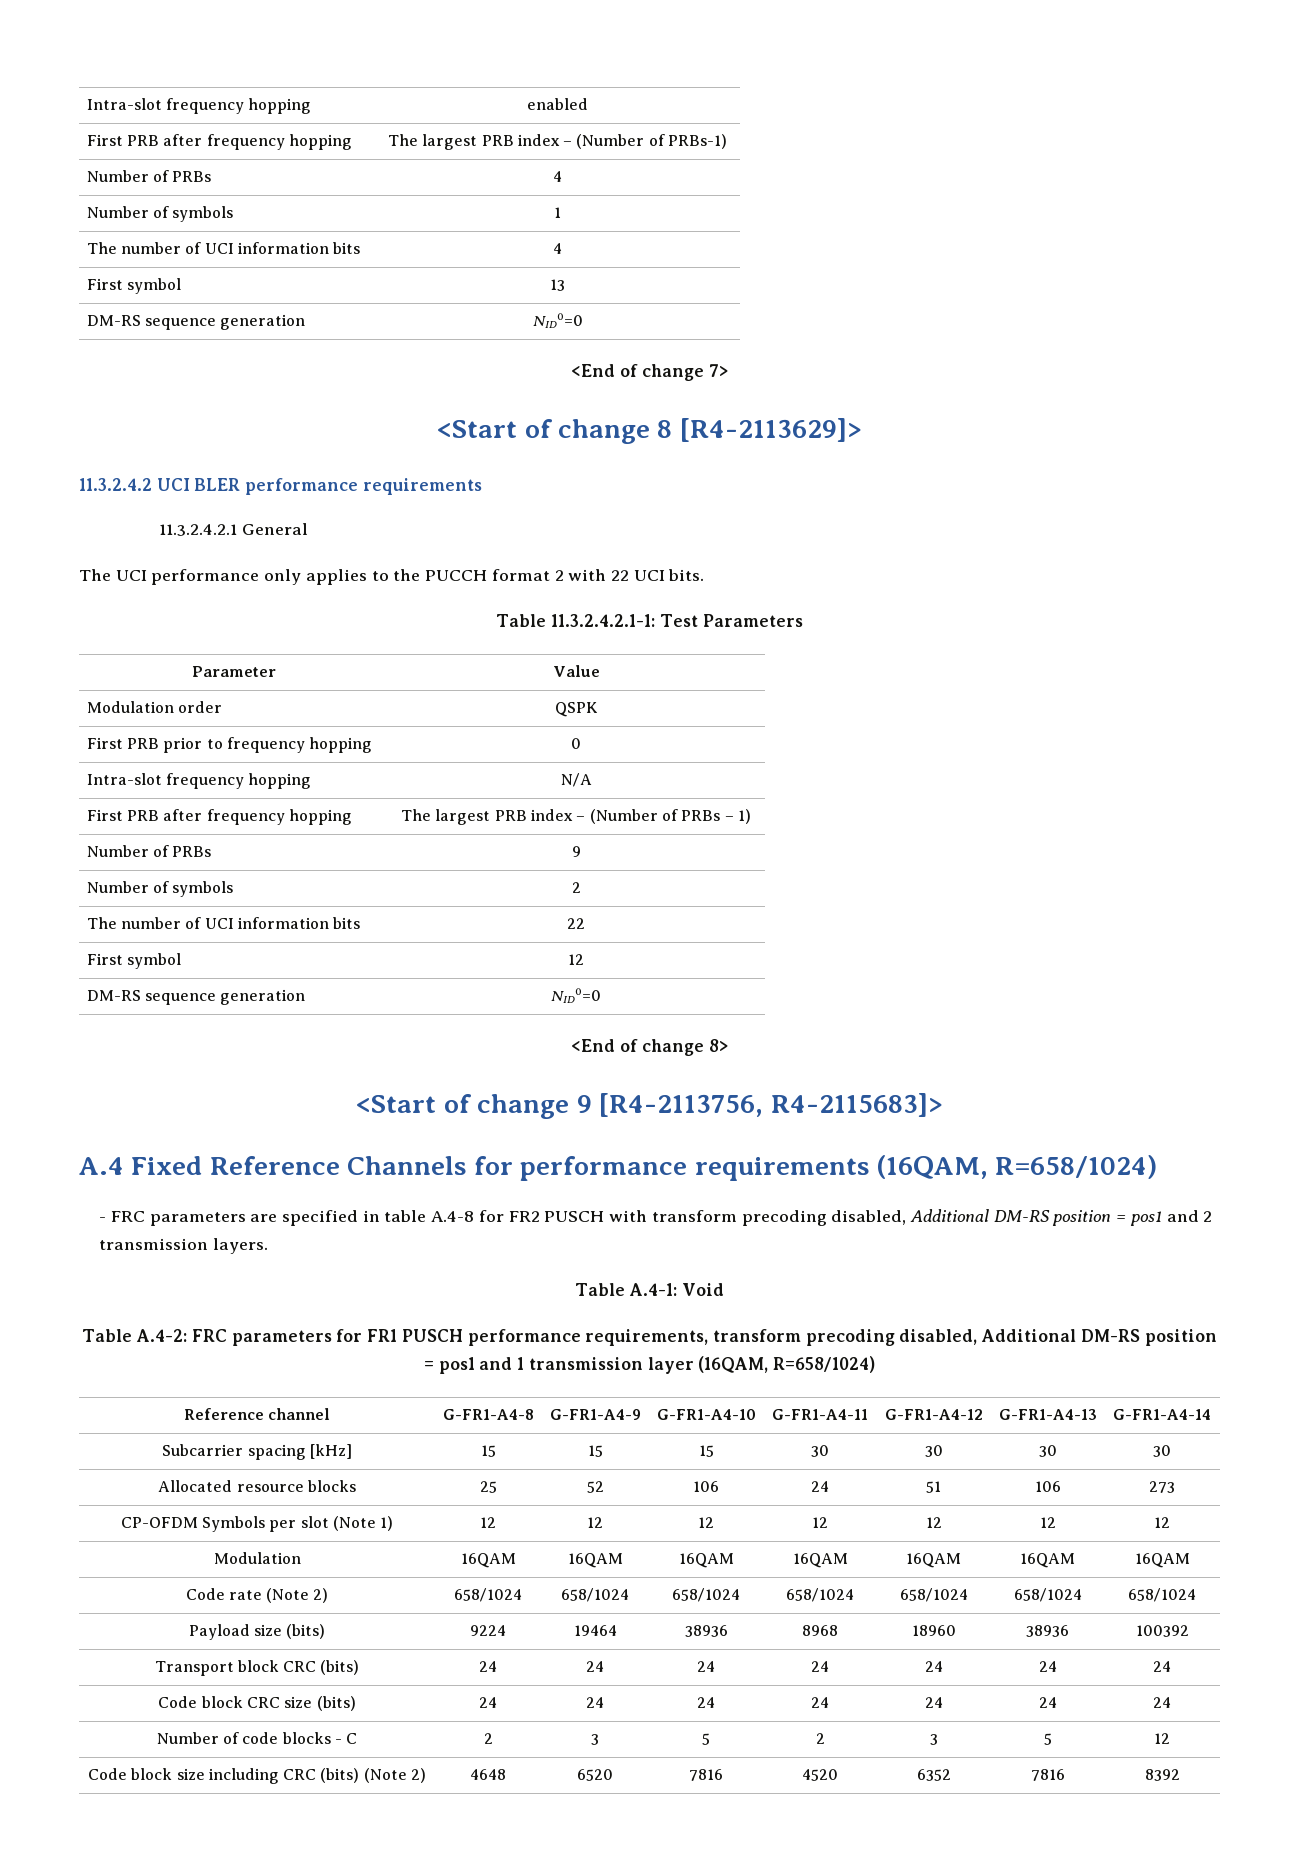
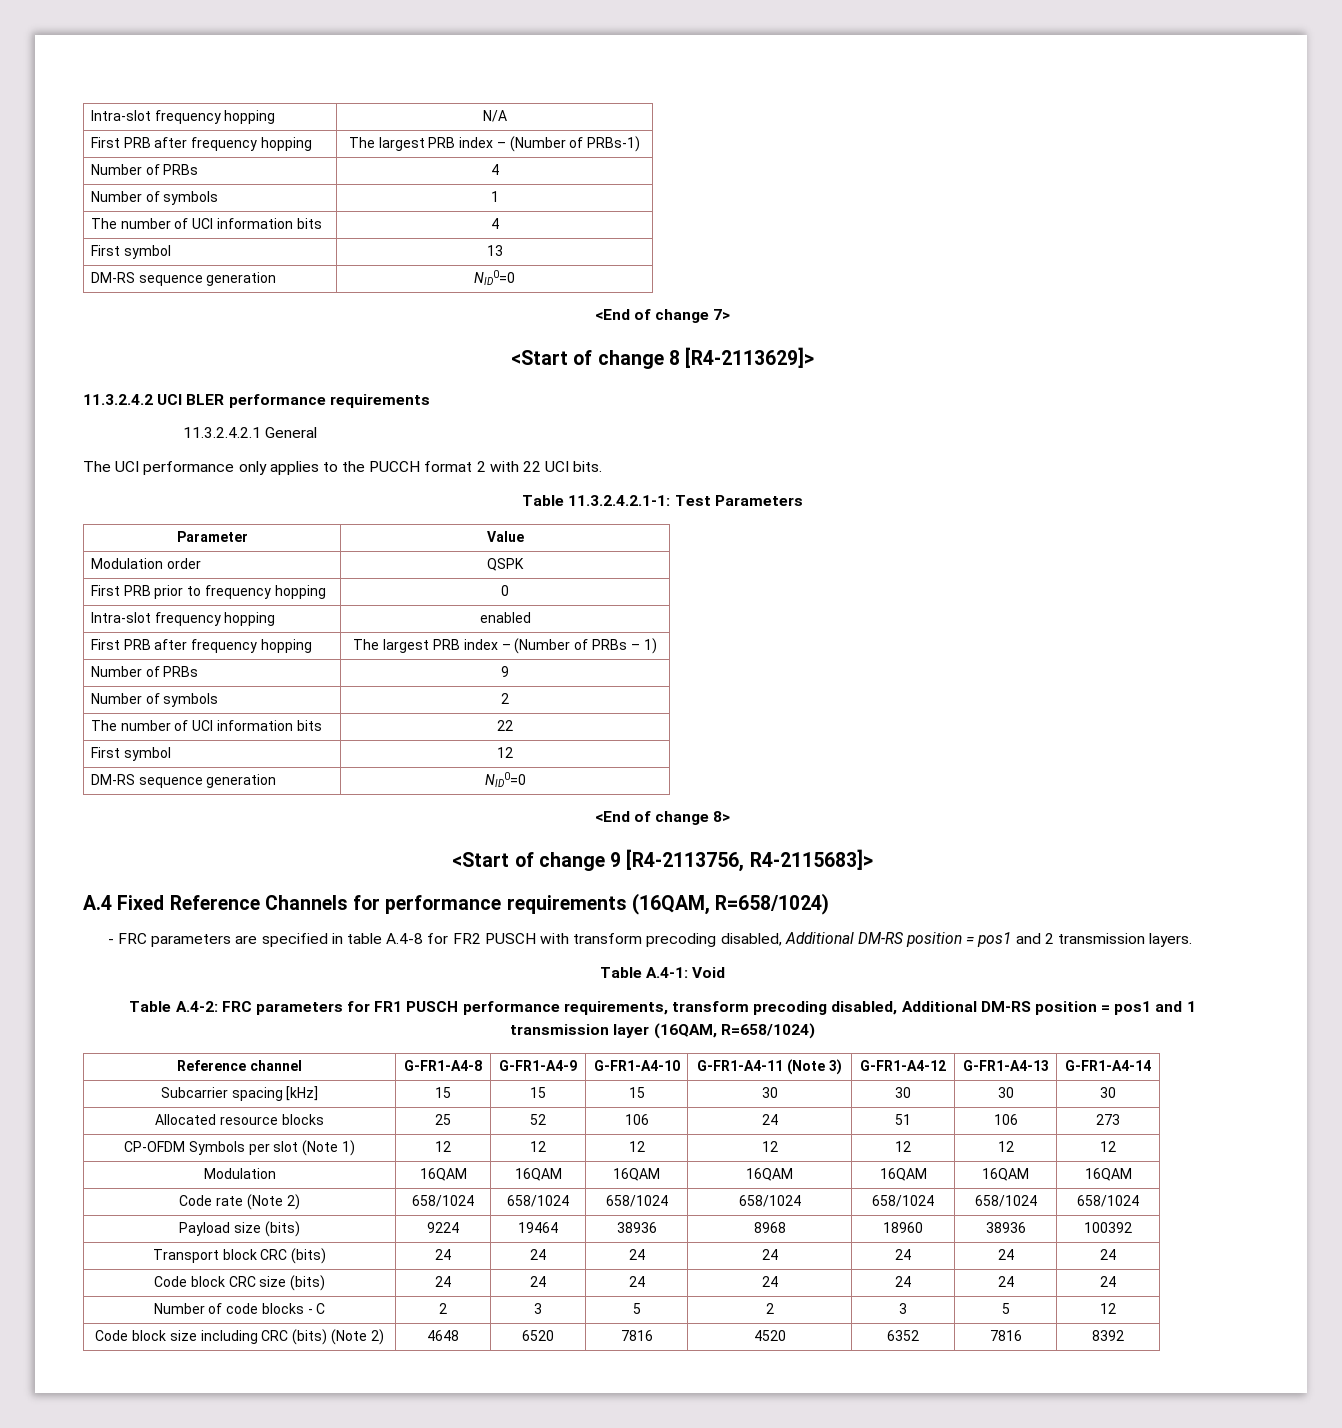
[86,98,312,114] [527,98,588,110] Intra-slot frequency hopping | enabled -> [90,110,276,124] [482,110,507,122] Intra-slot frequency hopping | N/A
[560,773,592,787] N/A -> [479,612,531,623] enabled
(868, 1414) none -> [787,1059,842,1075] (Note 3)

